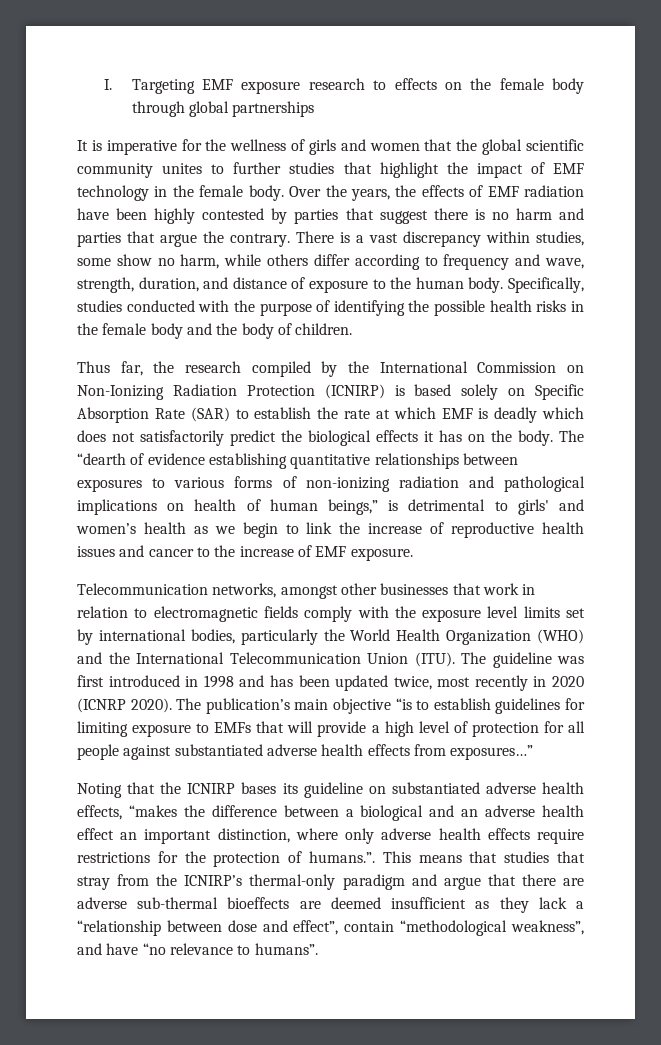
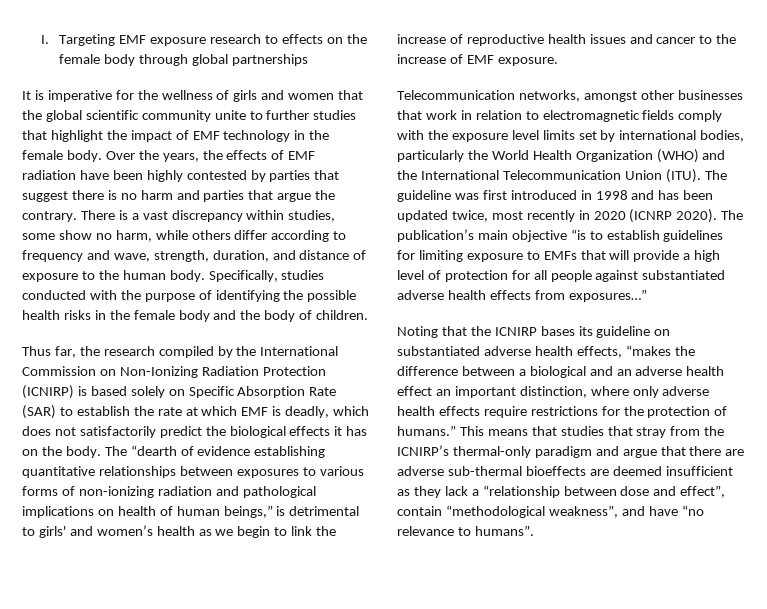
[162,163,203,174] unites -> [214,110,246,120] unite
[494,407,538,423] deadly -> [285,406,330,418] deadly,
[309,851,375,863] humans.”. -> [397,425,456,436] humans.”

